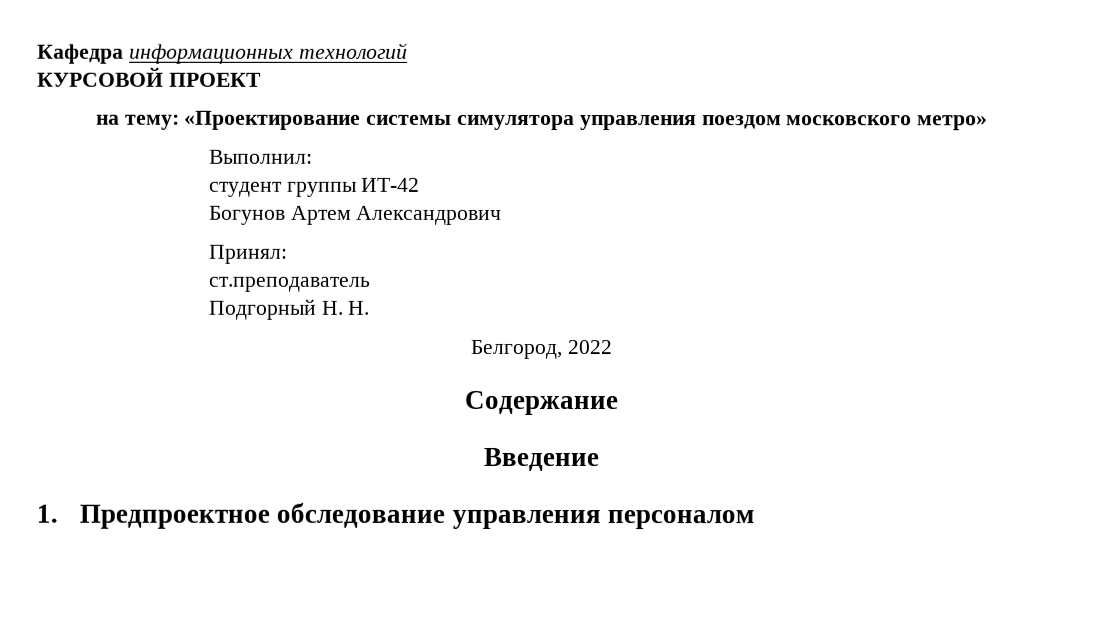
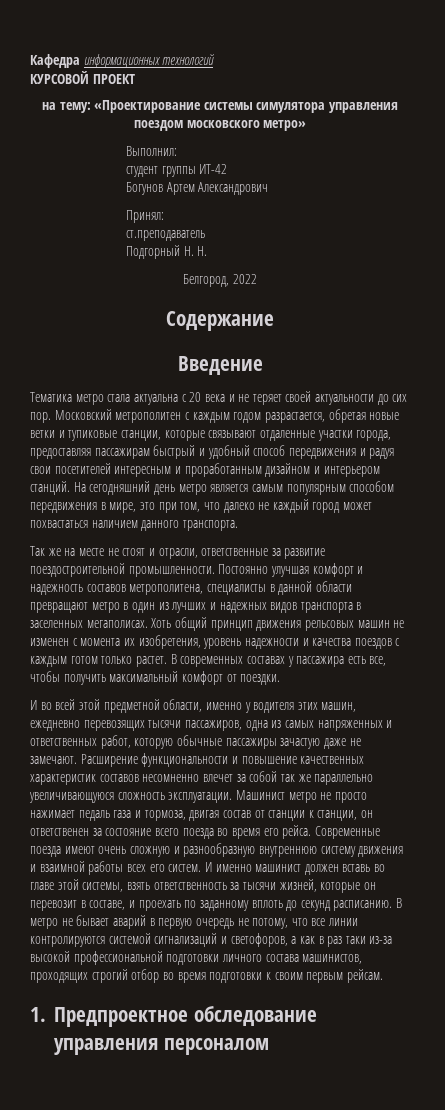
(599, 459) none -> [30,391,408,405] [30,409,400,423] [30,430,392,441] [30,445,395,459] [30,463,380,477] [30,481,395,495] [30,499,373,513] [30,520,238,531] [30,546,326,559] [30,563,364,577] [30,581,352,595] [30,602,362,613] [30,617,405,631] [30,635,401,649] [30,654,387,667] [30,671,281,685] [30,699,357,713] [30,720,393,731] [30,735,361,749] [30,753,365,767] [30,771,374,785] [29,790,367,803] [30,810,374,821] [30,825,380,839] [30,843,404,857] [30,861,386,875] [30,879,376,893] [30,898,403,911] [30,915,359,929] [30,933,393,947] [30,951,363,965] [30,969,383,983] // Тематика метро стала актуальна с 20 века и не теряет своей актуальности до сих пор. Московский метрополитен с каждым годом разрастается, обретая новые ветки и тупиковые станции, которые связывают отдаленные участки города, предоставляя пассажирам быстрый и удобный способ передвижения и радуя свои посетителей интересным и проработанным дизайном и интерьером станций. На сегодняшний день метро является самым популярным способом передвижения в мире, это при том, что далеко не каждый город может похвастаться наличием данного транспорта. // Так же на месте не стоят и отрасли, ответственные за развитие поездостроительной промышленности. Постоянно улучшая комфорт и надежность составов метрополитена, специалисты в данной области превращают метро в один из лучших и надежных видов транспорта в заселенных мегаполисах. Хоть общий принцип движения рельсовых машин не изменен с момента их изобретения, уровень надежности и качества поездов с каждым готом только растет. В современных составах у пассажира есть все, чтобы получить максимальный комфорт от поездки. // И во всей этой предметной области, именно у водителя этих машин, ежедневно перевозящих тысячи пассажиров, одна из самых напряженных и ответственных работ, которую обычные пассажиры зачастую даже не замечают. Расширение функциональности и повышение качественных характеристик составов несомненно влечет за собой так же параллельно увеличивающуюся сложность эксплуатации. Машинист метро не просто нажимает педаль газа и тормоза, двигая состав от станции к станции, он ответственен за состояние всего поезда во время его рейса. Современные поезда имеют очень сложную и разнообразную внутреннюю систему движения и взаимной работы всех его систем. И именно машинист должен вставь во главе этой системы, взять ответственность за тысячи жизней, которые он перевозит в составе, и проехать по заданному вплоть до секунд расписанию. В метро не бывает аварий в первую очередь не потому, что все линии контролируются системой сигнализаций и светофоров, а как в раз таки из-за высокой профессиональной подготовки личного состава машинистов, проходящих строгий отбор во время подготовки к своим первым рейсам.

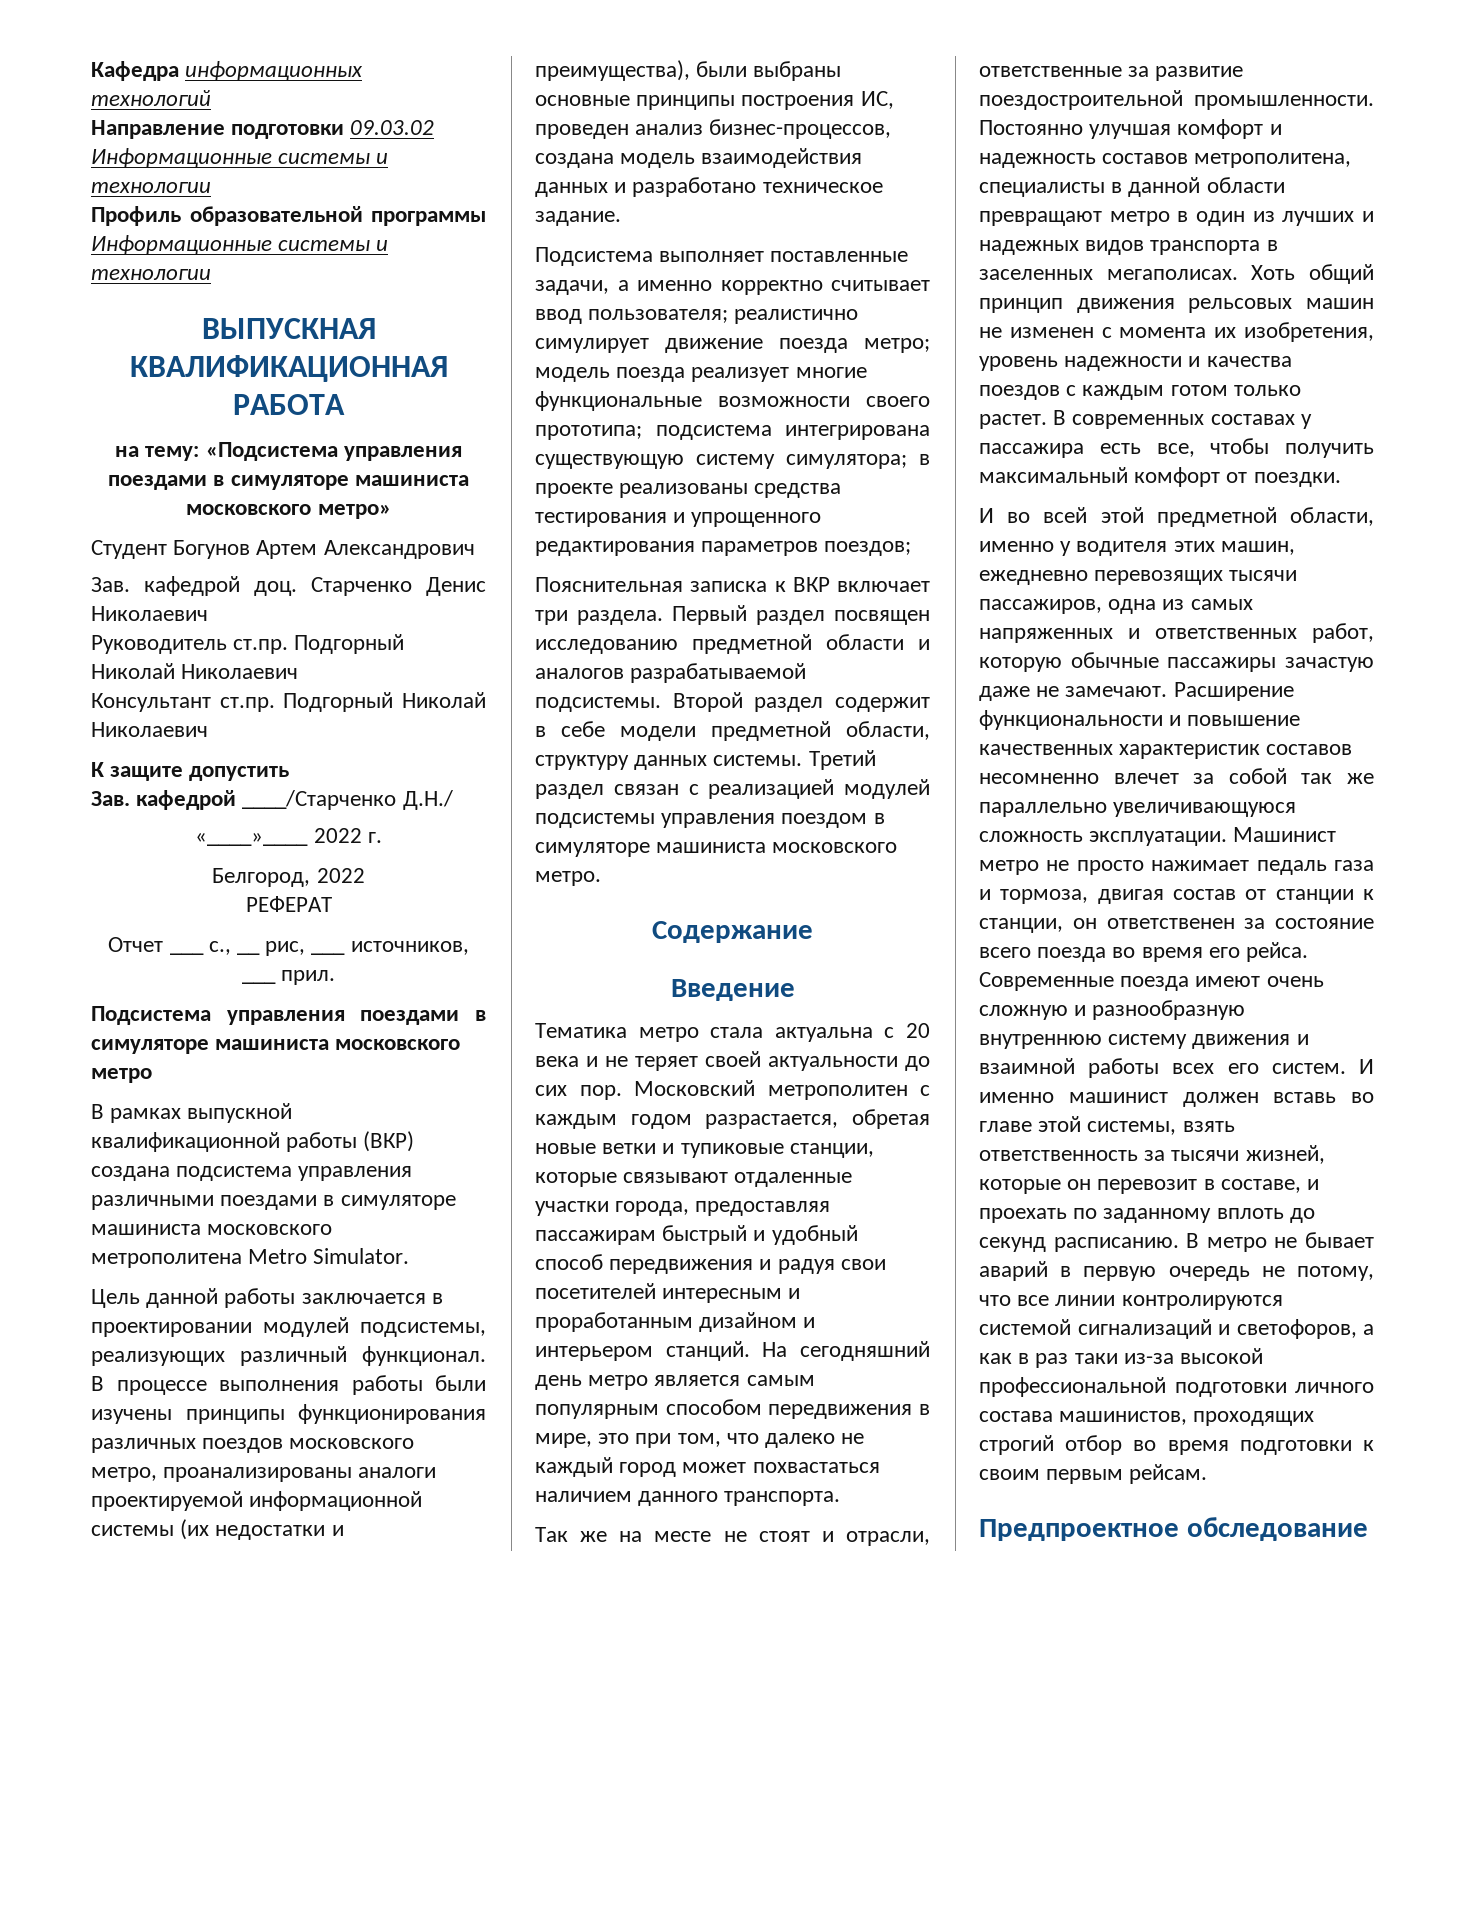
[30,71,135,84] [41,100,399,113] [133,120,307,131] [126,146,178,156] [126,164,228,177] [126,182,269,195] [126,210,165,223] [126,230,206,241] [126,245,208,259] [183,274,257,287] КУРСОВОЙ ПРОЕКТ // на тему: «Проектирование системы симулятора управления поездом московского метро» // Выполнил: // студент группы ИТ-42 // Богунов Артем Александрович // Принял: // ст.преподаватель // Подгорный Н. Н. // Белгород, 2022 -> [91,120,435,139] [91,148,389,168] [91,182,211,193] [91,206,486,226] [91,235,389,255] [91,269,211,280] [201,318,376,339] [129,355,448,382] [233,394,345,415] [115,442,462,461] [108,475,469,490] [186,504,391,519] [91,540,475,559] [91,576,486,596] [91,606,208,621] [91,634,405,654] [91,663,299,679] [91,692,486,712] [91,722,208,737] [91,762,290,781] [91,790,453,810] [195,828,382,846] [212,868,365,887] [245,896,332,912] [108,937,164,952] [169,941,469,956] [241,970,336,985] [91,1006,486,1025] [91,1039,461,1054] [91,1068,152,1083] [91,1103,293,1123] [91,1131,415,1152] [91,1166,413,1181] [91,1195,456,1210] [91,1224,333,1235] [91,1248,410,1268] [91,1288,443,1308] [91,1317,486,1337] [91,1346,486,1366] [91,1375,486,1395] [91,1404,486,1424] [91,1438,415,1453] [91,1467,437,1482] [91,1491,423,1511] [91,1519,344,1540] [535,60,842,81] [535,91,894,110] [535,119,892,139] [535,148,863,168] [535,177,883,197] [535,211,621,226] [535,247,909,266] [535,280,930,295] [535,309,859,324] [535,338,930,353] [535,367,867,382] [535,391,930,411] [535,425,930,440] [535,454,930,469] [535,483,842,498] [535,512,822,527] [535,541,912,556] [535,577,930,592] [535,605,930,625] [535,634,930,654] [535,663,807,683] [535,692,930,712] [535,721,930,741] [535,750,876,770] [535,779,930,799] [535,813,885,828] [535,842,898,857] [535,871,601,886] Направление подготовки 09.03.02 Информационные системы и технологии // Профиль образовательной программы Информационные системы и технологии // ВЫПУСКНАЯ КВАЛИФИКАЦИОННАЯ РАБОТА // на тему: «Подсистема управления поездами в симуляторе машиниста московского метро» // Студент Богунов Артем Александрович // Зав. кафедрой доц. Старченко Денис Николаевич // Руководитель ст.пр. Подгорный Николай Николаевич // Консультант ст.пр. Подгорный Николай Николаевич // К защите допустить // Зав. кафедрой ____/Старченко Д.Н./ // «____»____ 2022 г. // Белгород, 2022 // РЕФЕРАТ // Отчет ___ с., __ рис, ___ источников, ___ прил. // Подсистема управления поездами в симуляторе машиниста московского метро // В рамках выпускной квалификационной работы (ВКР) создана подсистема управления различными поездами в симуляторе машиниста московского метрополитена Metro Simulator. // Цель данной работы заключается в проектировании модулей подсистемы, реализующих различный функционал. В процессе выполнения работы были изучены принципы функционирования различных поездов московского метро, проанализированы аналоги проектируемой информационной системы (их недостатки и преимущества), были выбраны основные принципы построения ИС, проведен анализ бизнес-процессов, создана модель взаимодействия данных и разработано техническое задание. // Подсистема выполняет поставленные задачи, а именно корректно считывает ввод пользователя; реалистично симулирует движение поезда метро; модель поезда реализует многие функциональные возможности своего прототипа; подсистема интегрирована существующую систему симулятора; в проекте реализованы средства тестирования и упрощенного редактирования параметров поездов; // Пояснительная записка к ВКР включает три раздела. Первый раздел посвящен исследованию предметной области и аналогов разрабатываемой подсистемы. Второй раздел содержит в себе модели предметной области, структуру данных системы. Третий раздел связан с реализацией модулей подсистемы управления поездом в симуляторе машиниста московского метро.
[30,1007,46,1022] 1. -> (1208, 1474) none
[54,1038,269,1055] управления персоналом -> (1368, 1529) none

